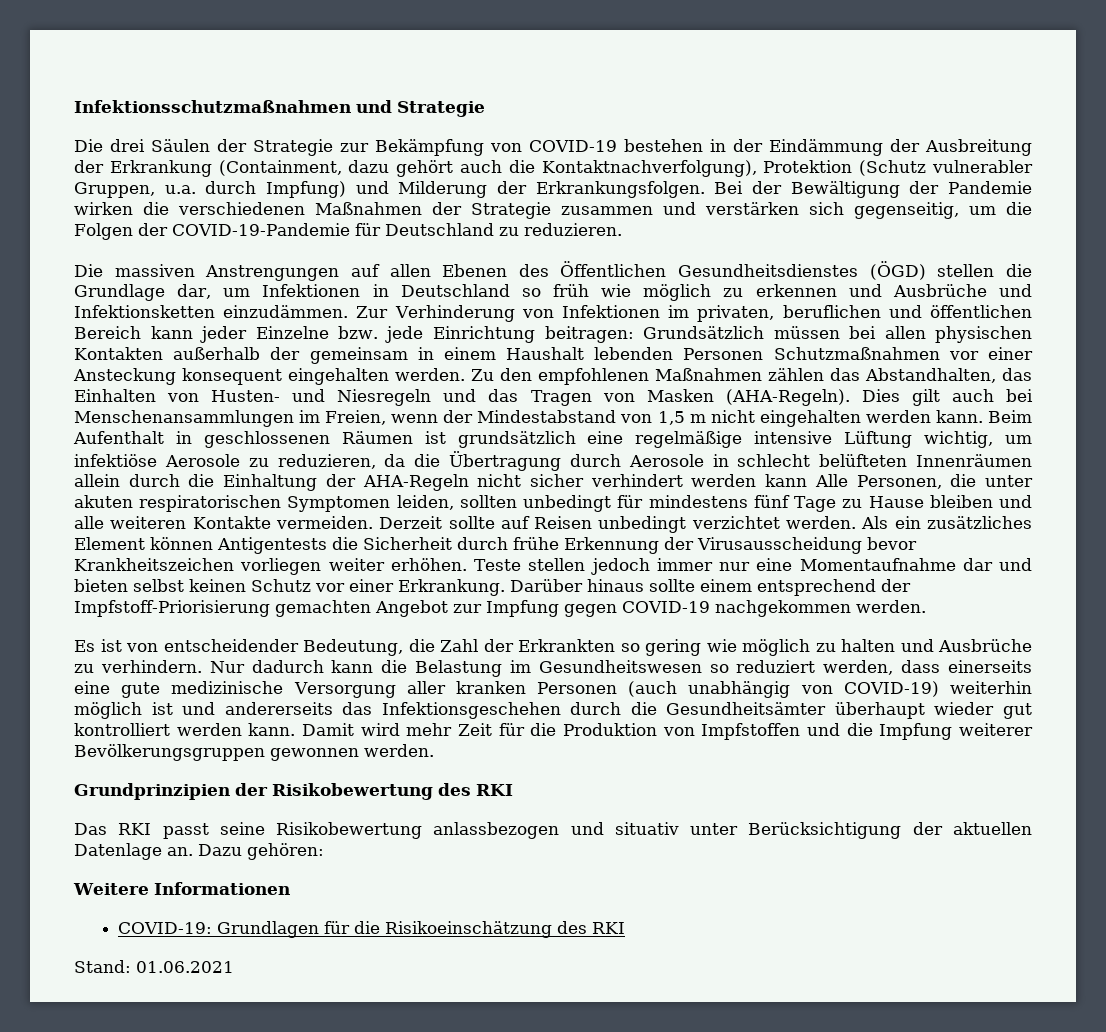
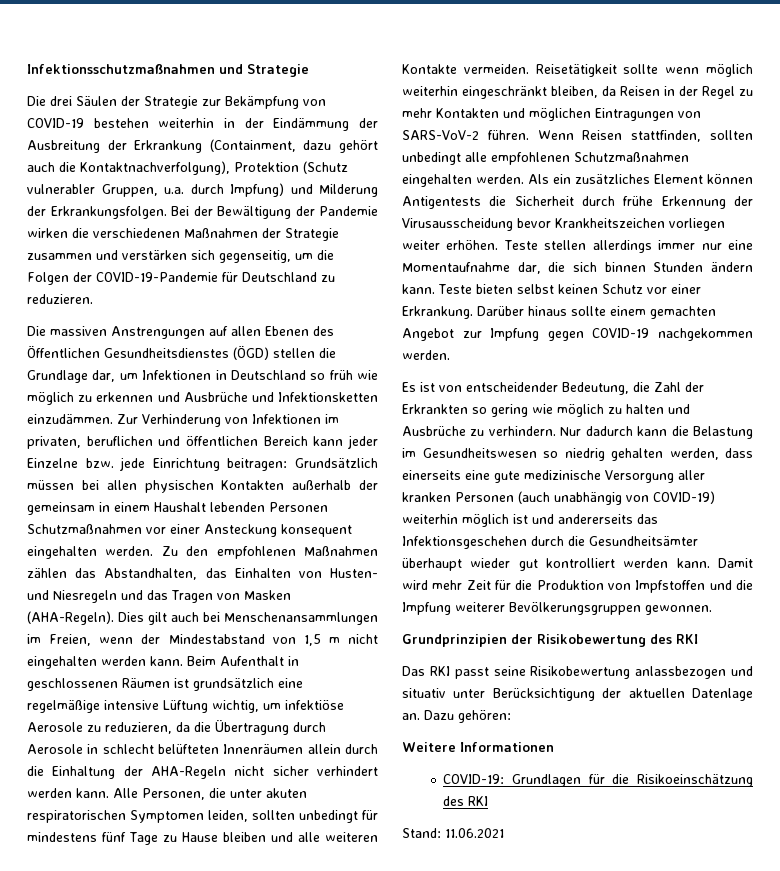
(703, 145) none -> [158,118,215,128] weiterhin
[765,474,808,487] kann -> [76,788,109,798] kann.
[379,516,780,533] Derzeit sollte auf Reisen unbedingt verzichtet -> [535,63,753,77] [402,86,753,99] [402,107,701,121] [402,130,753,142] [402,152,689,165] [402,174,472,187] Reisetätigkeit sollte wenn möglich weiterhin eingeschränkt bleiben, da Reisen in der Regel zu mehr Kontakten und möglichen Eintragungen von SARS-VoV-2 führen. Wenn Reisen stattfinden, sollten unbedingt alle empfohlenen Schutzmaßnahmen eingehalten
[590,558,650,575] jedoch -> [592,240,652,253] allerdings
[962,558,1033,571] dar und -> [517,262,753,274] [402,284,472,294] dar, die sich binnen Stunden ändern kann. Teste
[757,579,911,596] [74,600,270,617] entsprechend der Impfstoff-Priorisierung -> (646, 311) none
[736,660,816,673] reduziert -> [564,448,663,461] niedrig gehalten
[270,744,434,761] gewonnen werden. -> [645,605,712,615] gewonnen.
[136,961,234,973] 01.06.2021 -> [445,828,504,838] 11.06.2021

